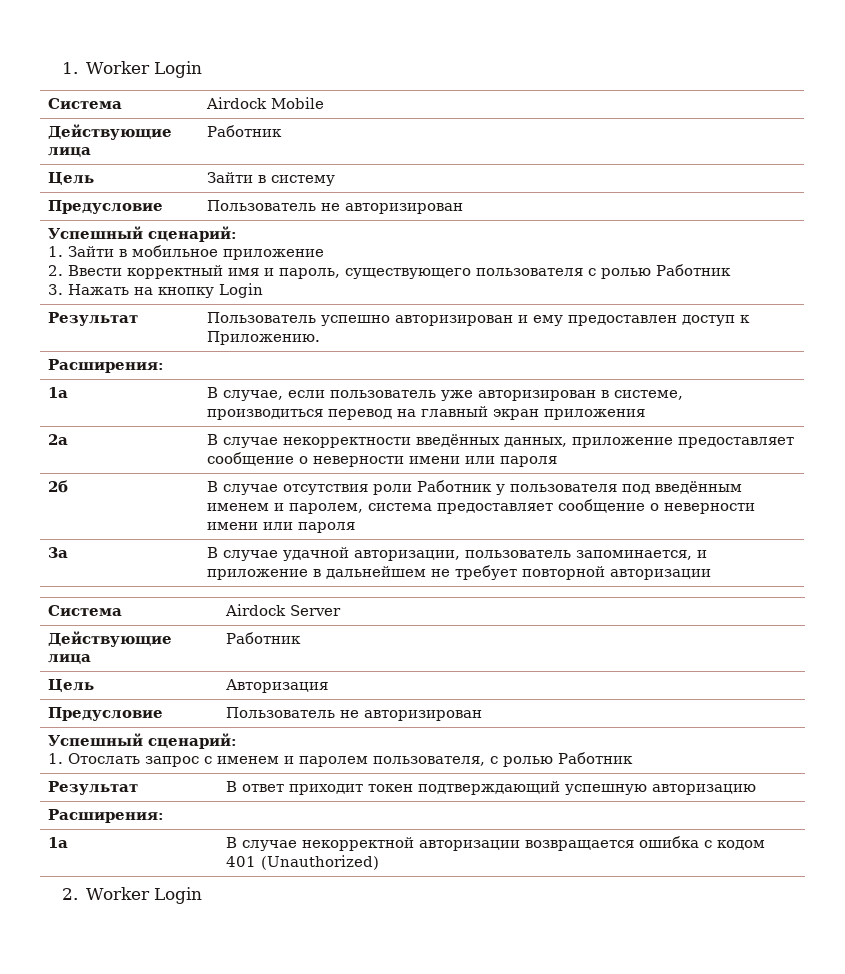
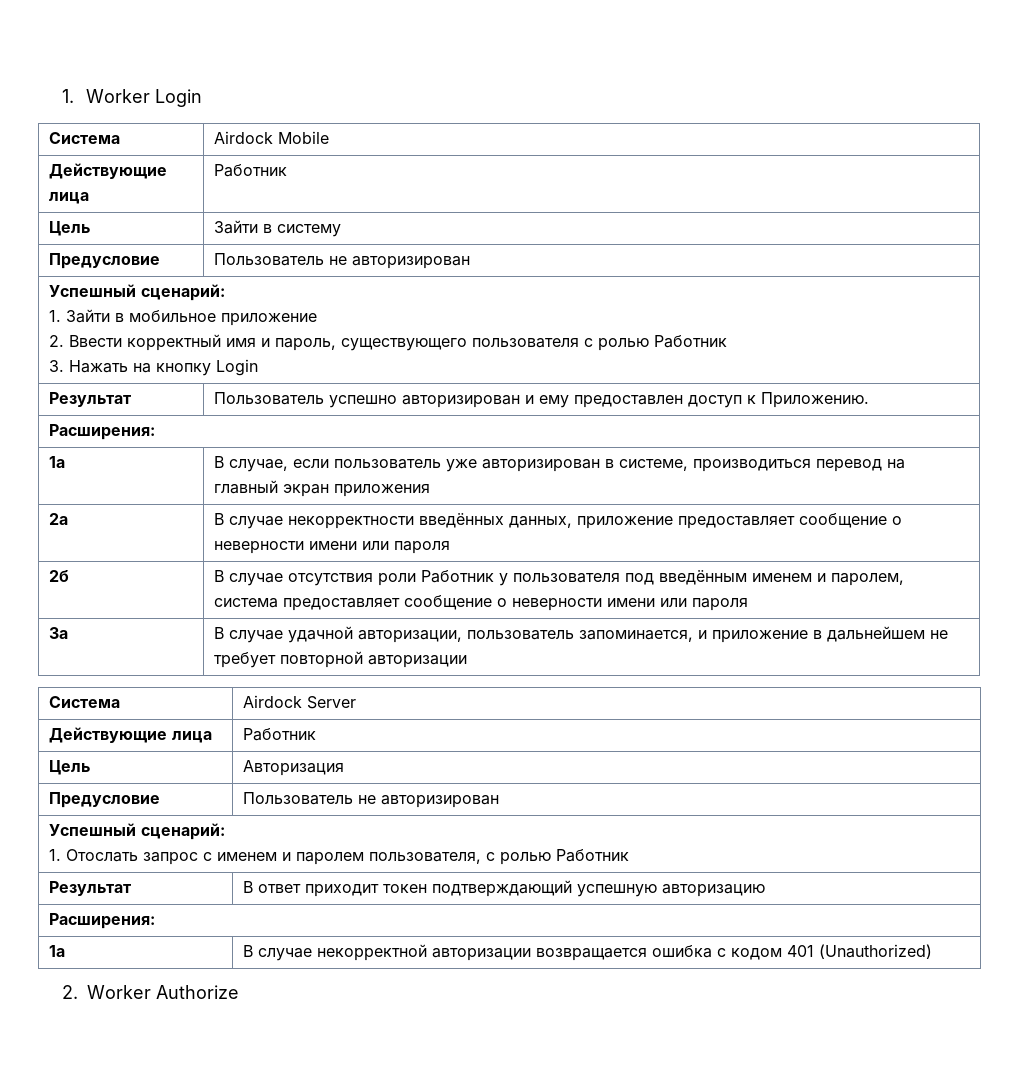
[154,887,203,904] Login -> [156,985,240,999] Authorize

